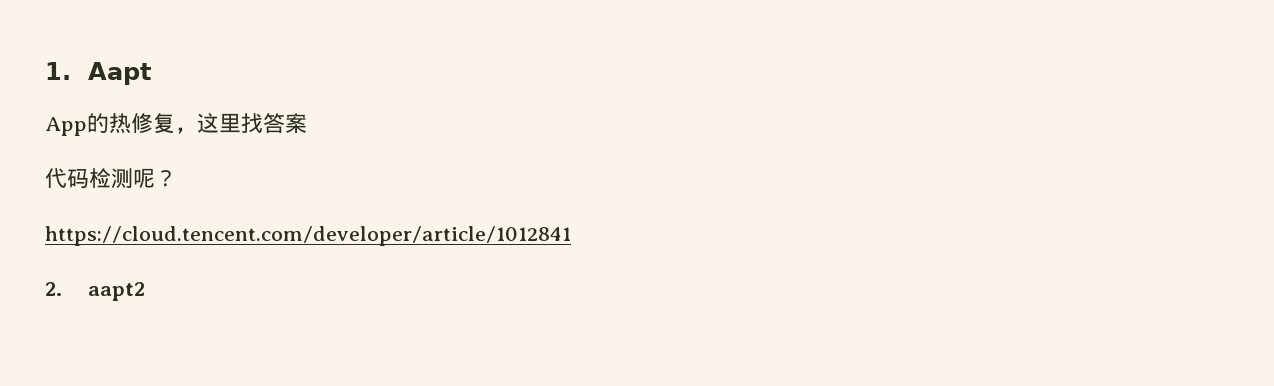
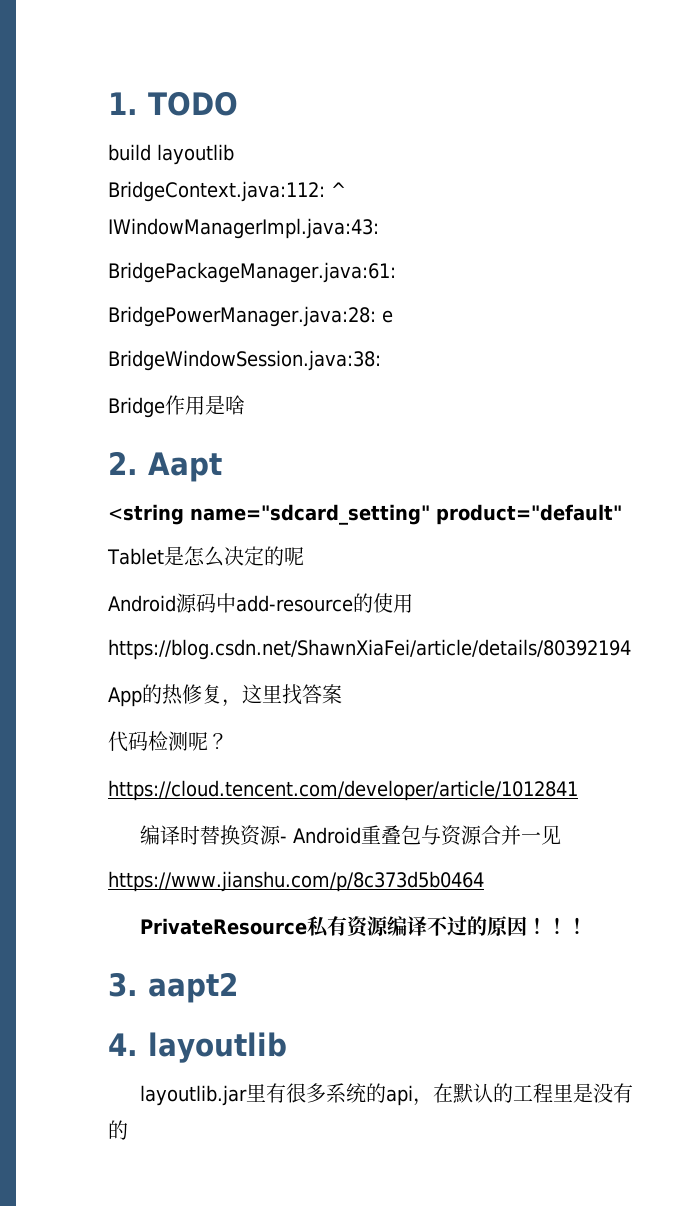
[87,62,151,85] Aapt -> [148,91,238,116] [108,144,234,165] [108,181,346,202] [108,218,379,239] [108,262,396,283] [108,306,393,327] [108,350,381,371] [108,395,245,418] [108,451,222,482] [108,504,622,525] [107,546,304,567] [108,593,413,613] [108,639,631,660] TODO // build layoutlib // BridgeContext.java:112: ^ // IWindowManagerImpl.java:43: // BridgePackageManager.java:61: // BridgePowerManager.java:28: e // BridgeWindowSession.java:38: // Bridge作用是啥 // 2. Aapt // <string name="sdcard_setting" product="default" // Tablet是怎么决定的呢 // Android源码中add-resource的使用 // https://blog.csdn.net/ShawnXiaFei/article/details/80392194
[45,282,145,301] 2. aapt2 -> [140,825,562,846] [108,871,484,892] [140,916,588,938] [108,972,238,1003] [108,1032,287,1063] [140,1083,634,1106] [108,1120,128,1140] 编译时替换资源- Android重叠包与资源合并一见 // https://www.jianshu.com/p/8c373d5b0464 // PrivateResource私有资源编译不过的原因！！！ // 3. aapt2 // 4. layoutlib // layoutlib.jar里有很多系统的api，在默认的工程里是没有的

